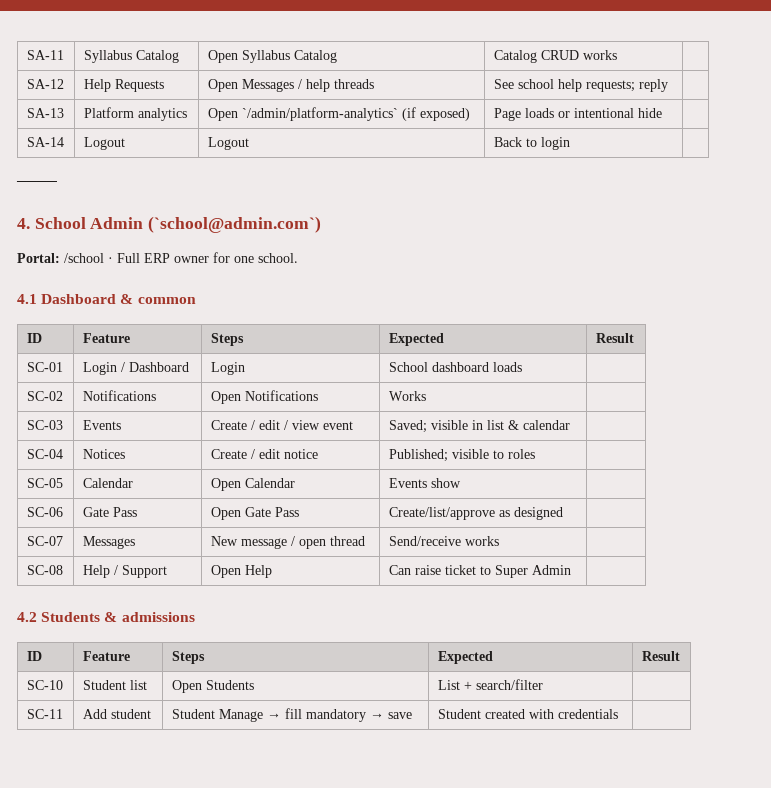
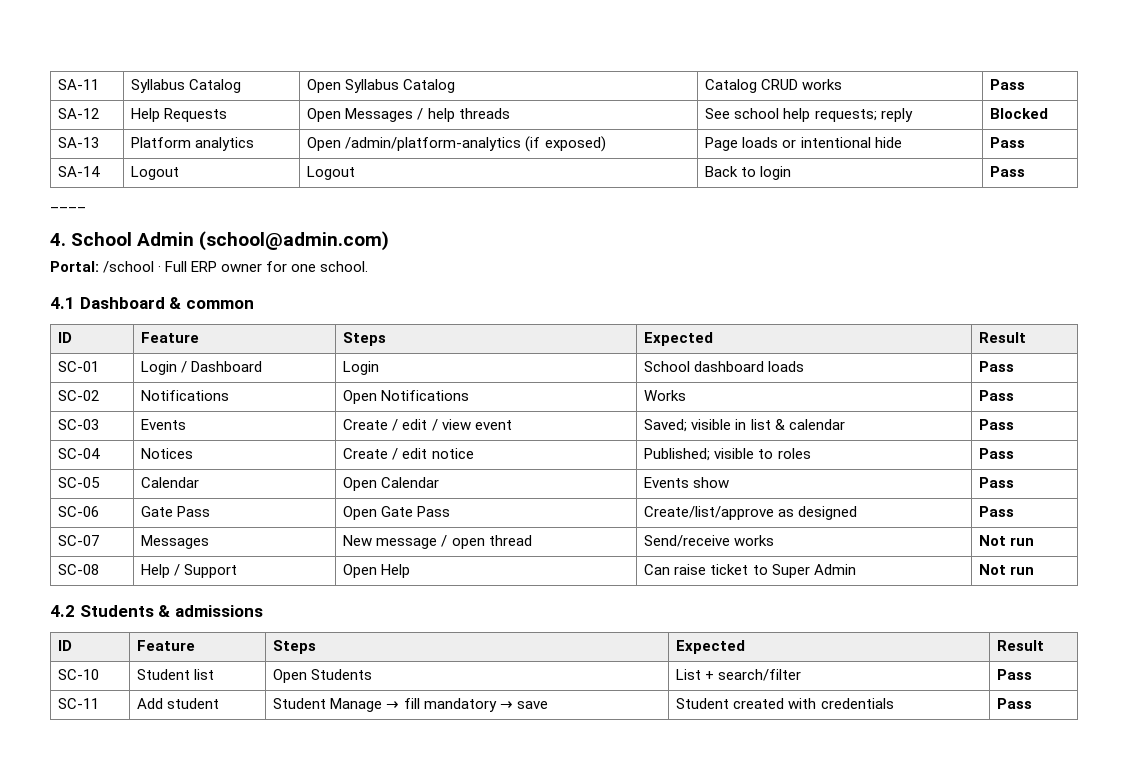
(617, 55) none -> [990,79,1026,90] Pass
(668, 85) none -> [990,108,1049,119] Blocked
[241,107,398,121] `/admin/platform-analytics` -> [345,137,522,151] /admin/platform-analytics
(662, 113) none -> [990,137,1026,148] Pass
[16,181,57,186] // ──── -> [990,166,1026,177] [50,207,86,209] Pass // ____
[148,216,322,233] (`school@admin.com`) -> [199,231,390,251] (school@admin.com)
(522, 367) none -> [979,361,1015,372] Pass
(426, 396) none -> [979,390,1015,401] Pass
(570, 425) none -> [979,419,1015,430] Pass
(535, 454) none -> [979,448,1015,459] Pass
(461, 483) none -> [979,477,1015,488] Pass
(563, 513) none -> [979,506,1015,517] Pass
(499, 541) none -> [979,535,1035,546] Not run
(571, 570) none -> [979,564,1035,575] Not run
(543, 684) none -> [997,669,1033,680] Pass
(618, 714) none -> [997,698,1033,709] Pass

